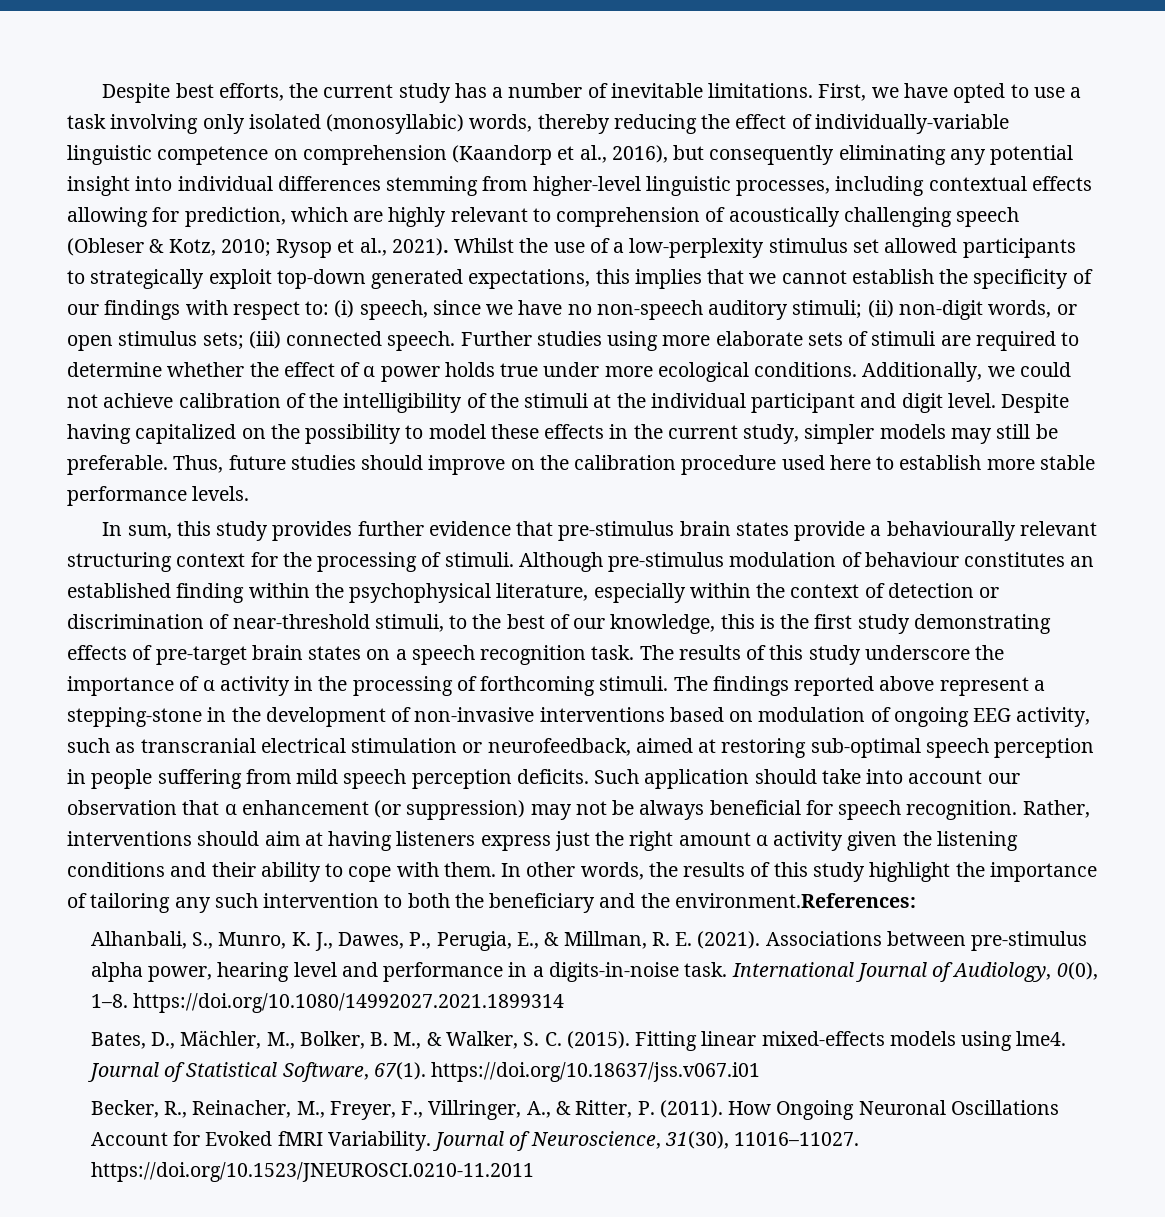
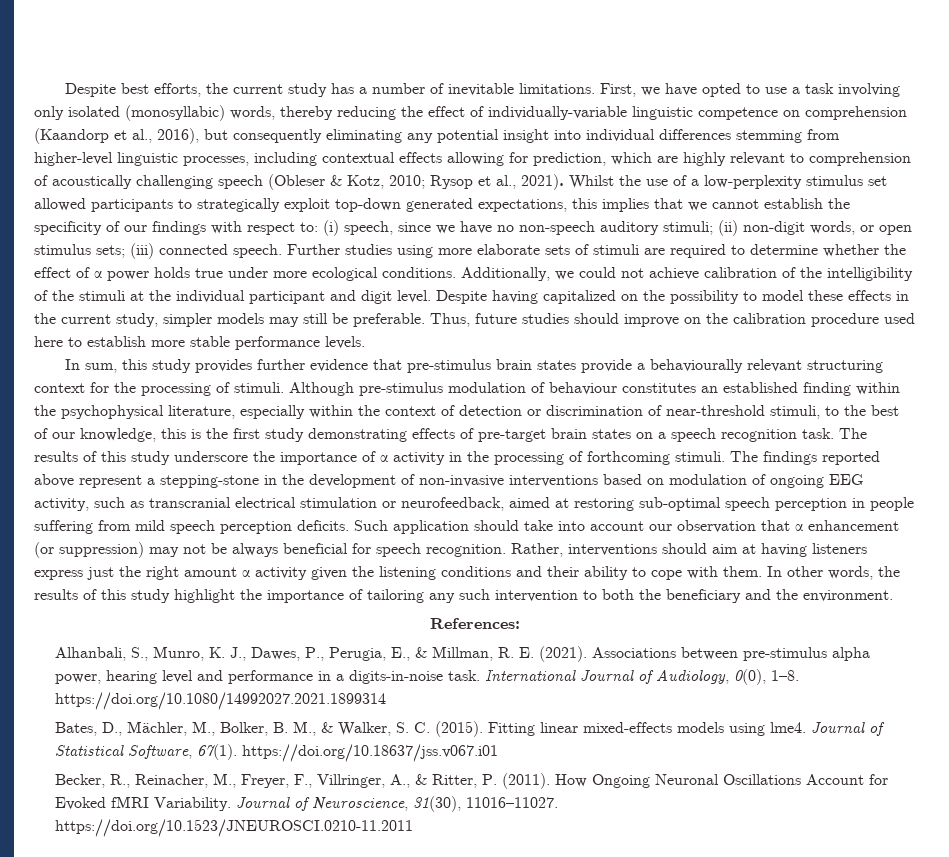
[674,893,916,908] environment.References: -> [803,590,893,602] [429,618,520,629] environment. // References:

